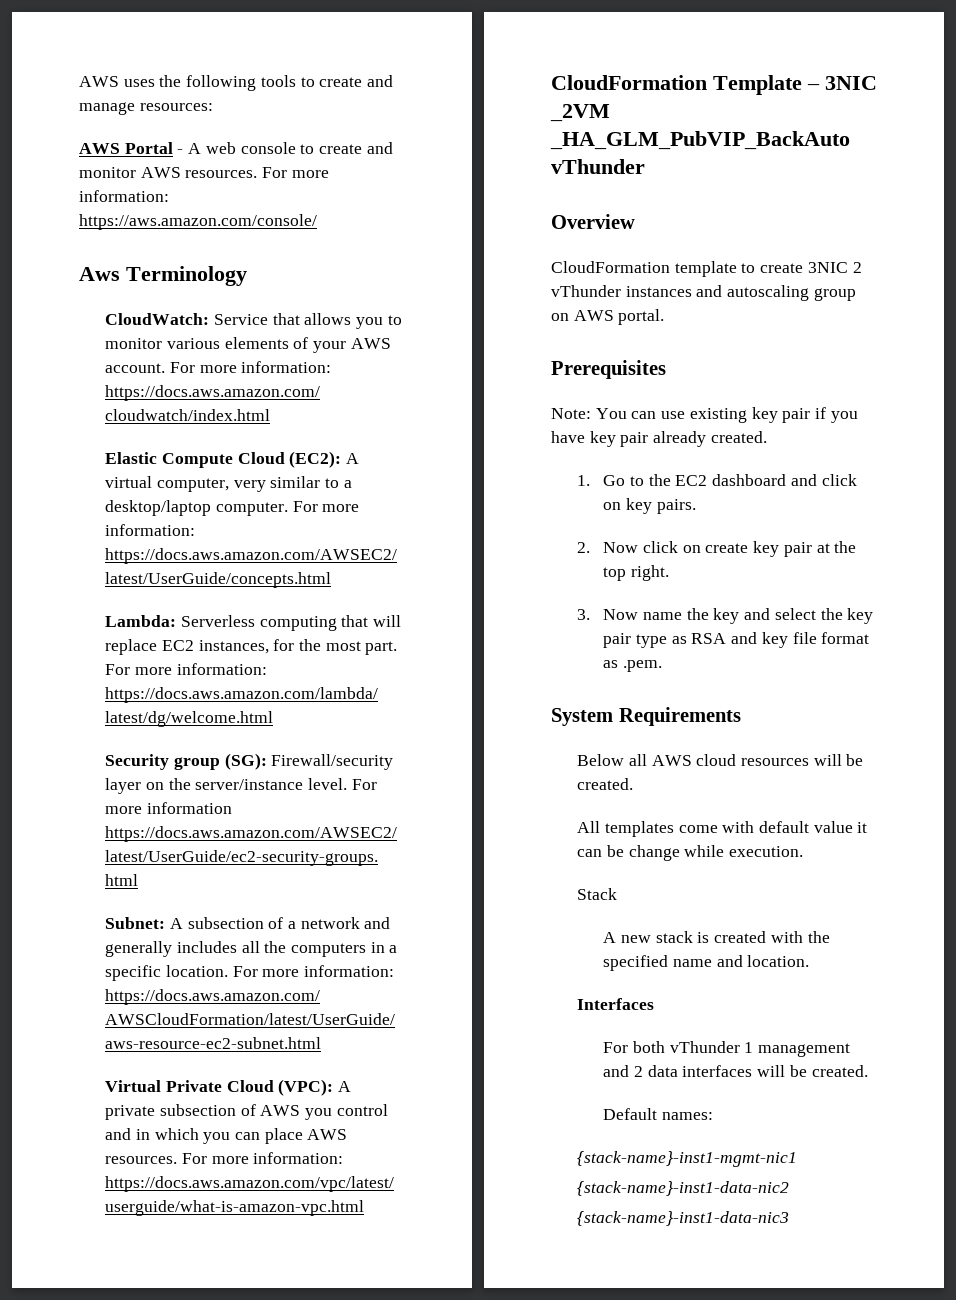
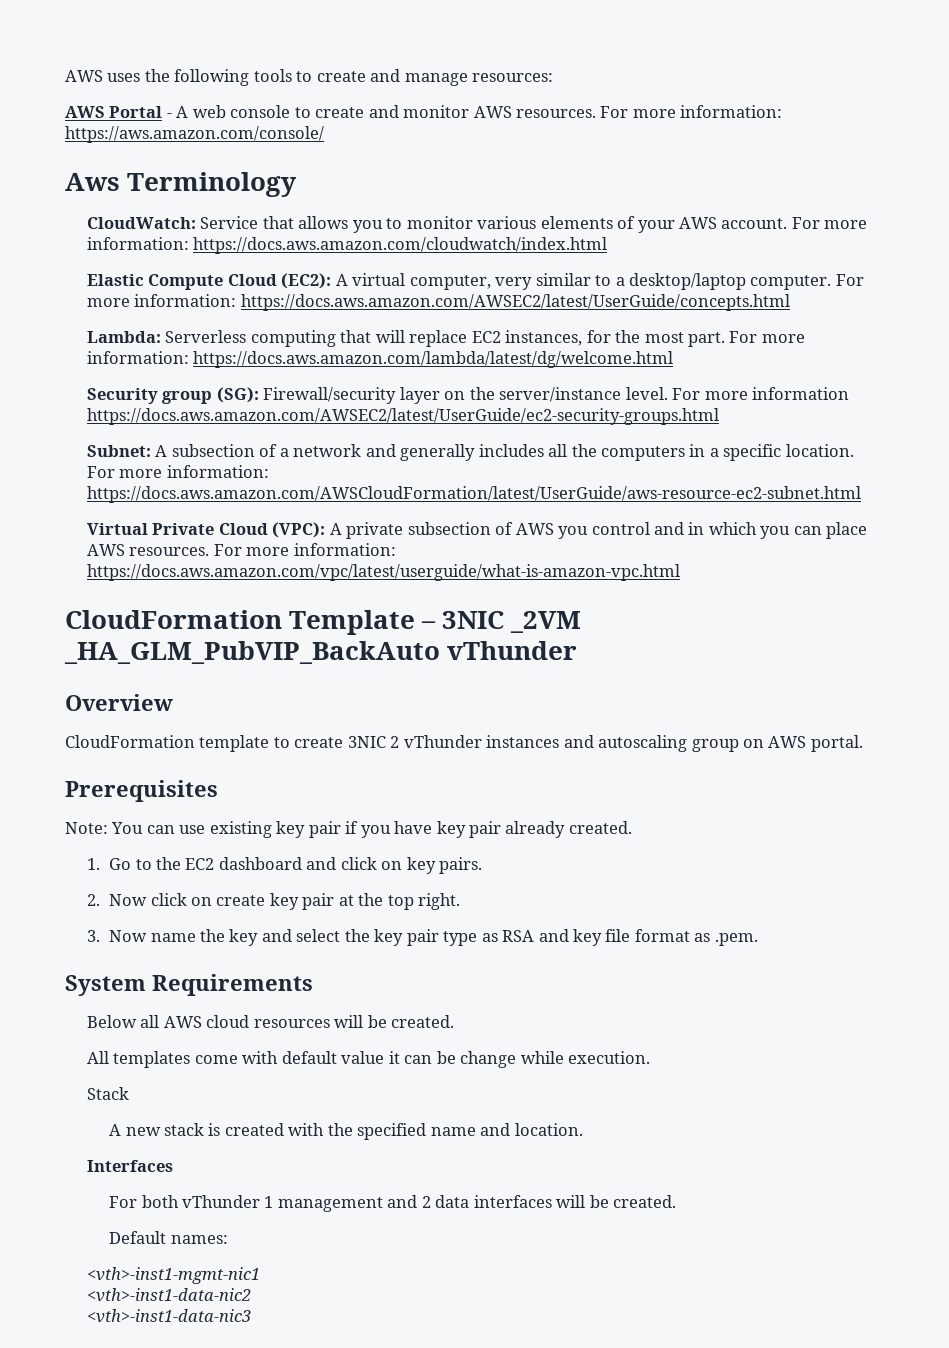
[577,1151,798,1167] [577,1181,790,1196] [577,1211,790,1226] {stack-name}-inst1-mgmt-nic1 // {stack-name}-inst1-data-nic2 // {stack-name}-inst1-data-nic3 -> [87,1267,261,1284] [87,1288,252,1302] [87,1309,252,1323] <vth>-inst1-mgmt-nic1 // <vth>-inst1-data-nic2 // <vth>-inst1-data-nic3

